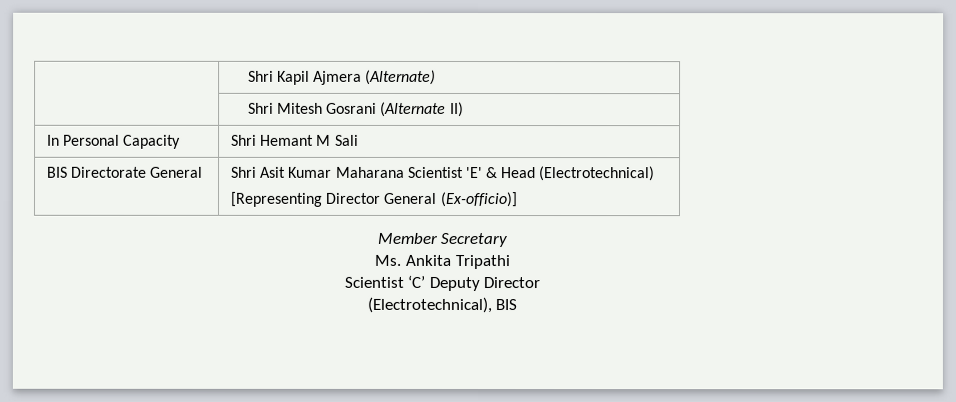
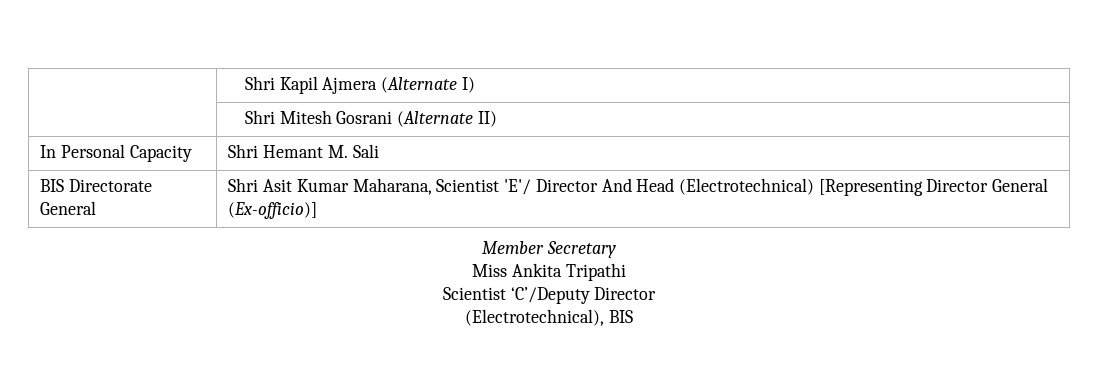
[365,69,437,85] (Alternate) -> [381,77,475,93] (Alternate I)
[316,134,332,146] M -> [327,145,348,158] M.
[335,166,499,179] Maharana Scientist 'E' & -> [352,178,632,195] Maharana, Scientist 'E'/ Director And
(656, 174) // -> (814, 186) none
[374,254,402,266] Ms. -> [472,264,508,277] Miss
[407,274,480,292] ‘C’ Deputy -> [510,287,590,304] ‘C’/Deputy

